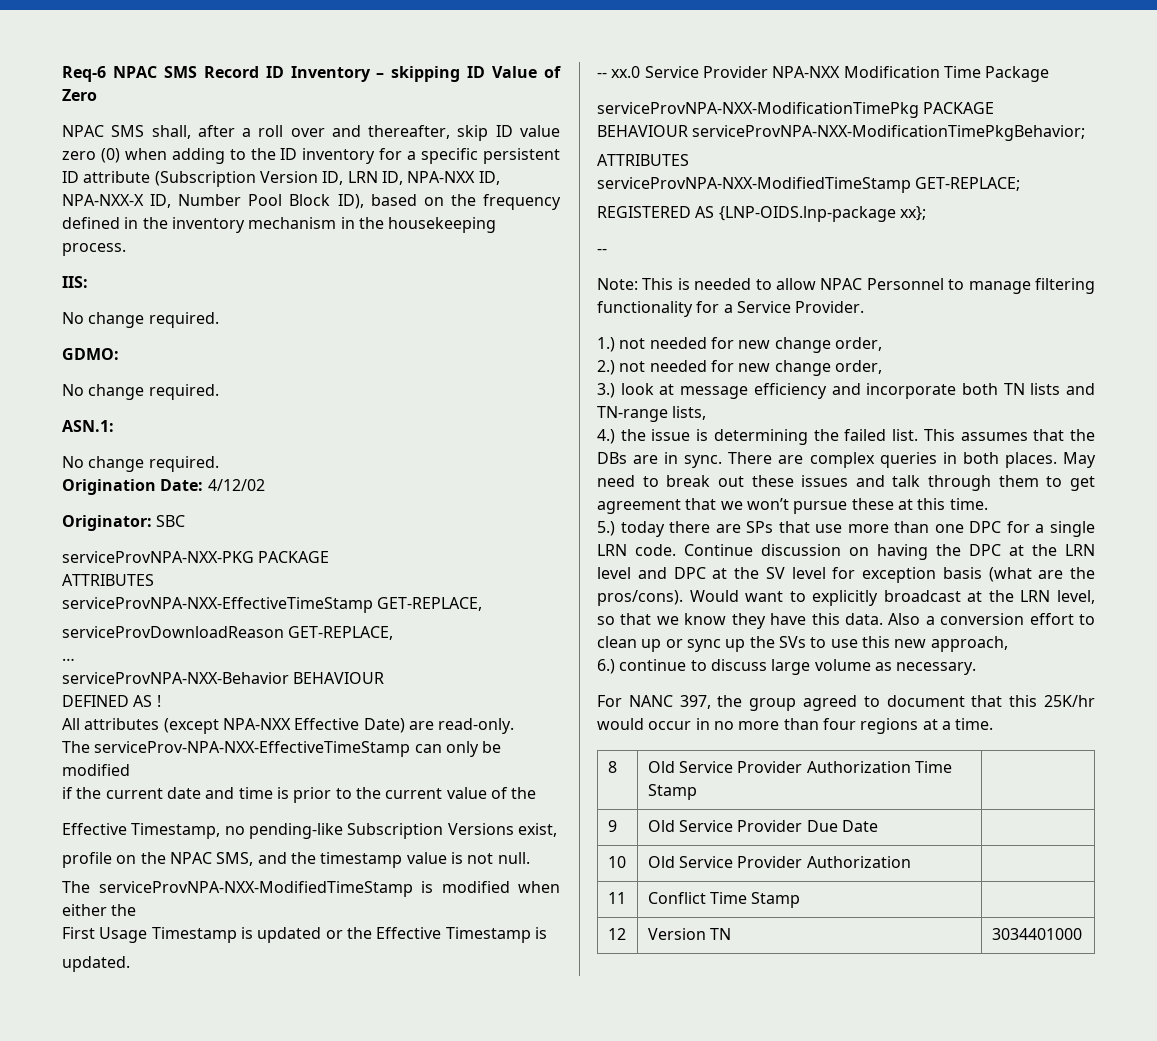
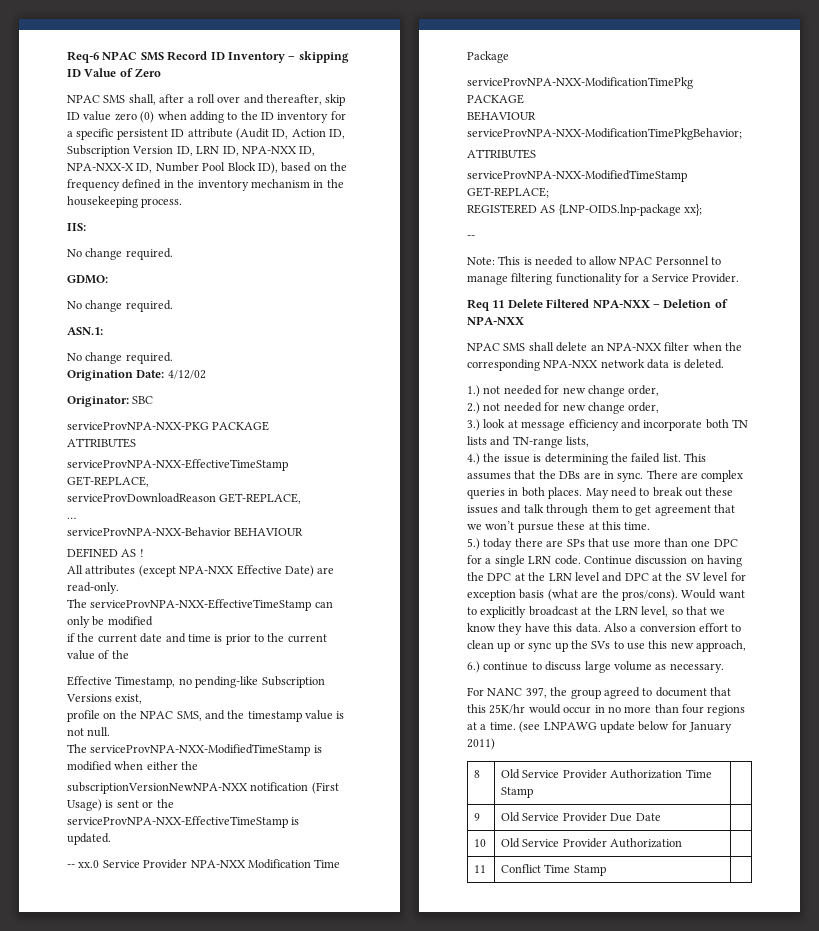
[154,171,256,187] (Subscription -> [235,128,345,140] [67,145,130,157] (Audit ID, Action ID, Subscription
[94,741,411,757] serviceProv-NPA-NXX-EffectiveTimeStamp -> [90,599,312,611] serviceProvNPA-NXX-EffectiveTimeStamp
[62,927,531,943] First Usage Timestamp is updated or the Effective Timestamp -> [67,782,339,794] [67,799,174,811] [67,816,288,828] subscriptionVersionNewNPA-NXX notification (First Usage) is sent or the serviceProvNPA-NXX-EffectiveTimeStamp
(865, 307) none -> [467,299,728,311] [467,316,524,325] [467,342,742,352] [467,359,724,371] // Req 11 Delete Filtered NPA-NXX – Deletion of NPA-NXX // NPAC SMS shall delete an NPA-NXX filter when the corresponding NPA-NXX network data is deleted.
(994, 724) none -> [519,721,732,733] [467,738,495,750] (see LNPAWG update below for January 2011)
[607,928,626,940] [647,928,732,940] [991,928,1082,940] // 12 | Version TN | 3034401000 -> (606, 870) none

